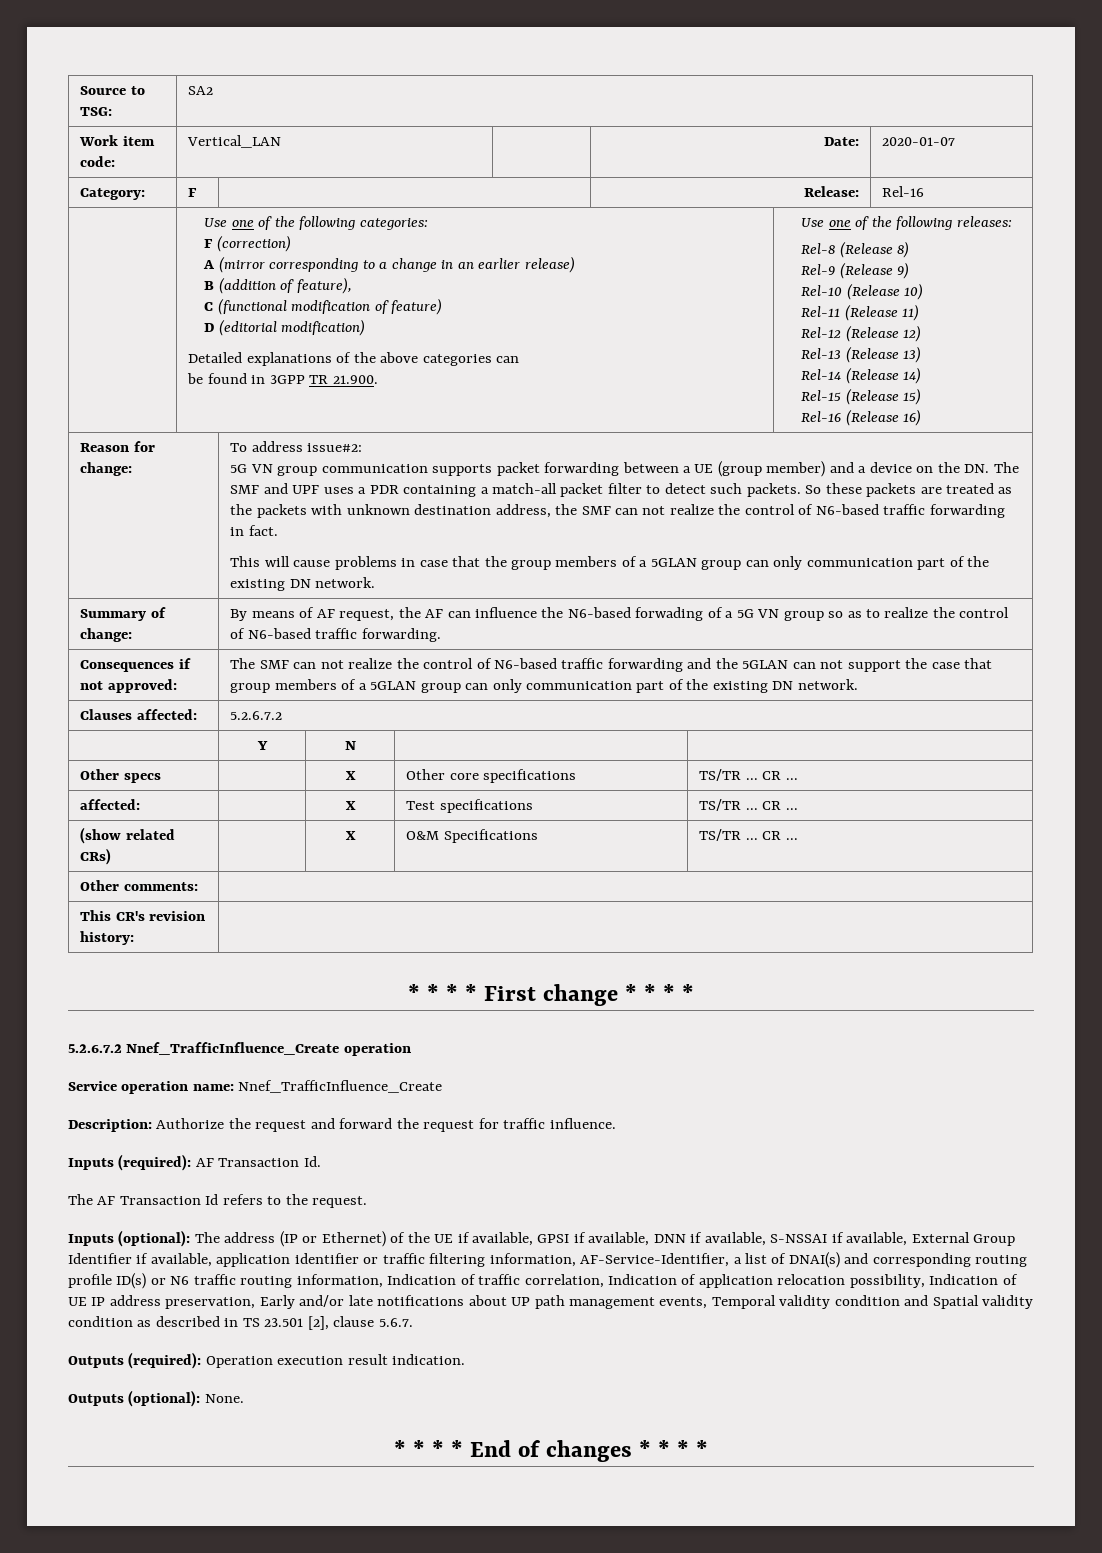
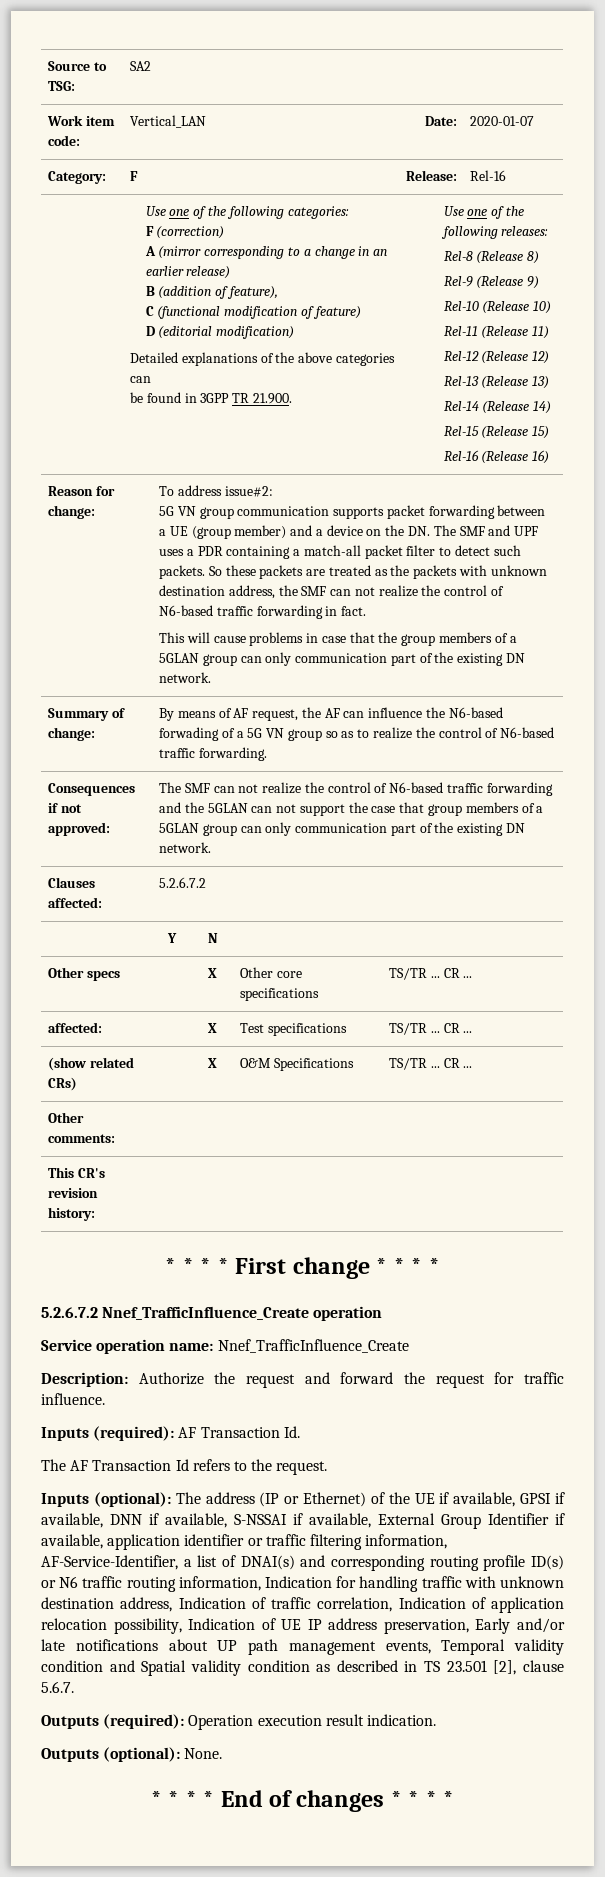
(457, 1279) none -> [336,1576,564,1592] [41,1597,246,1612] for handling traffic with unknown destination address, Indication

